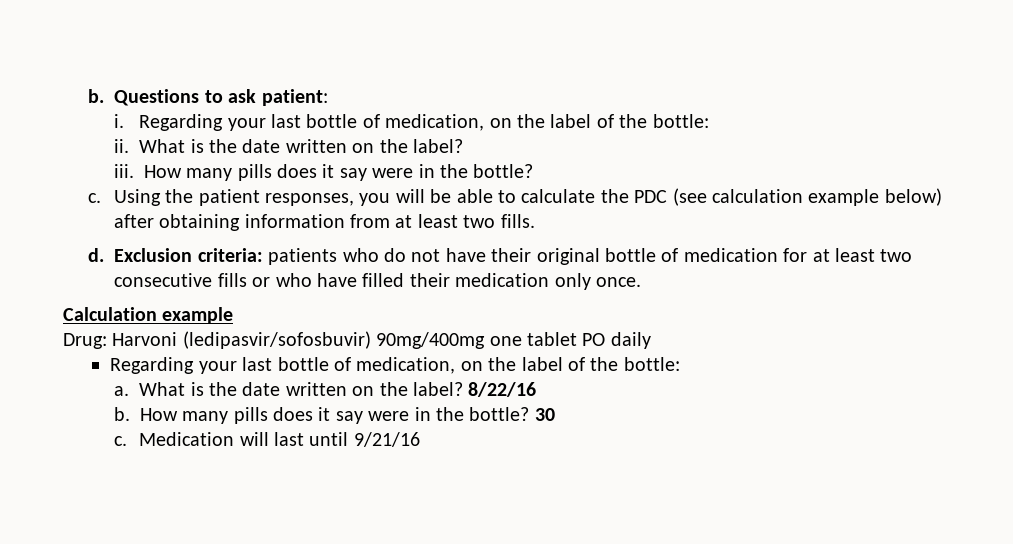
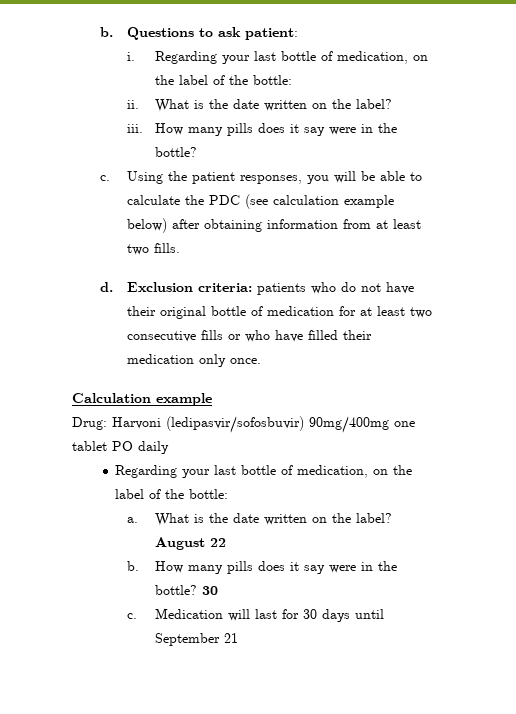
[468,382,537,397] 8/22/16 -> [155,537,227,550] August 22
[309,432,420,447] until 9/21/16 -> [282,609,385,622] [155,633,239,646] for 30 days until September 21

